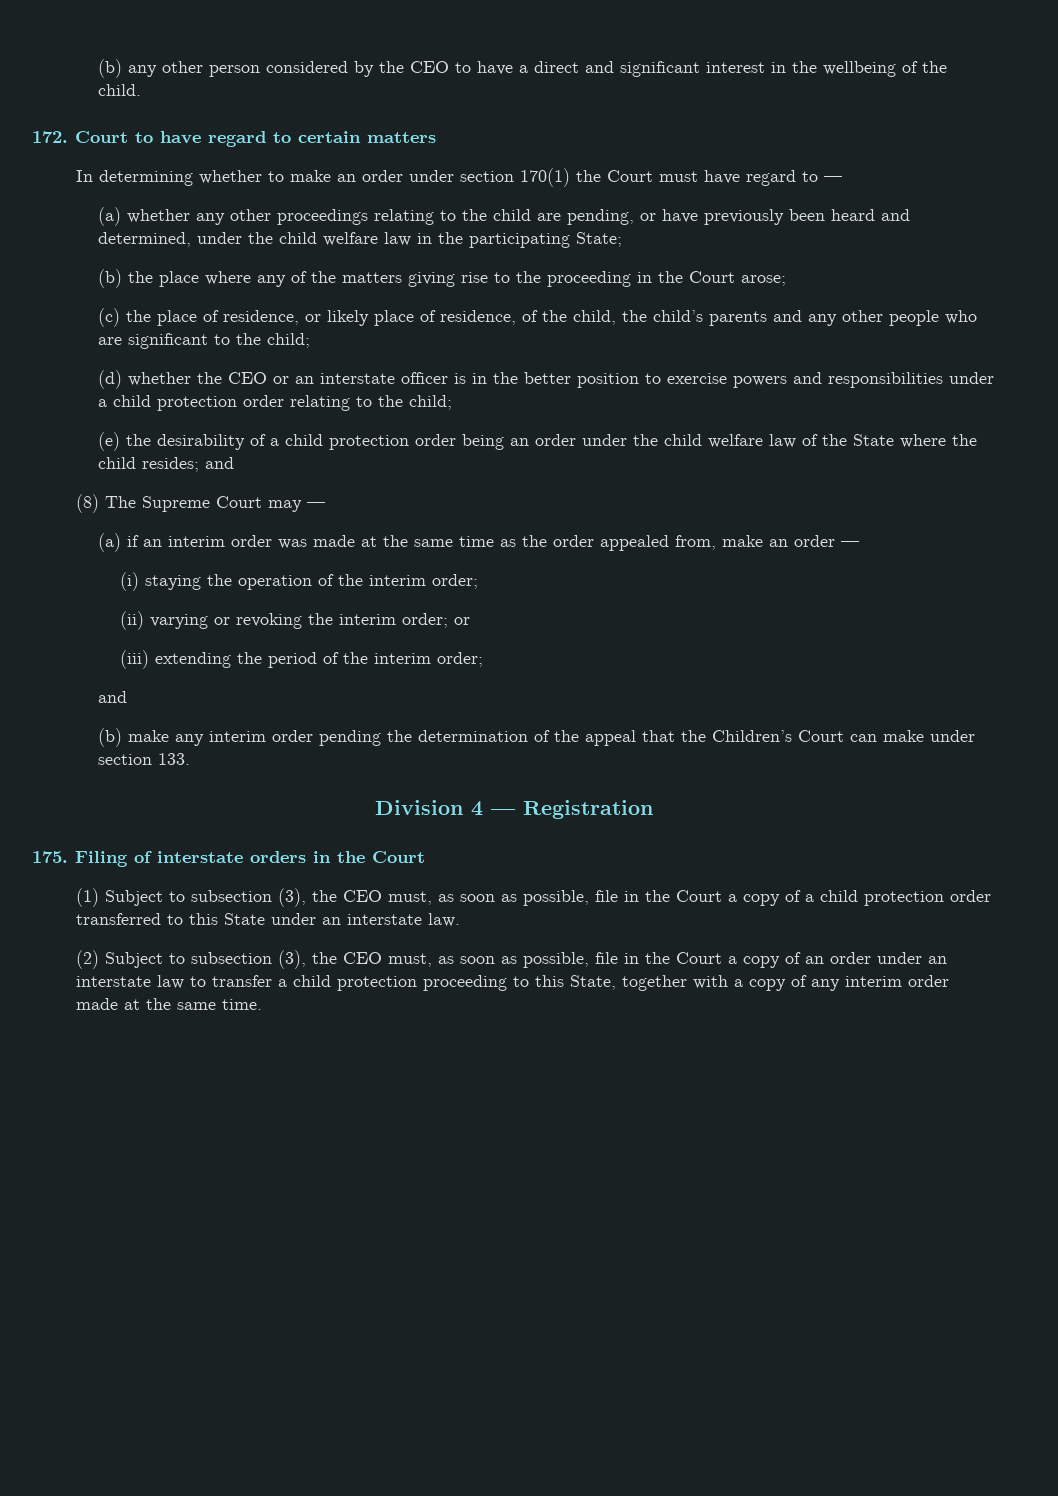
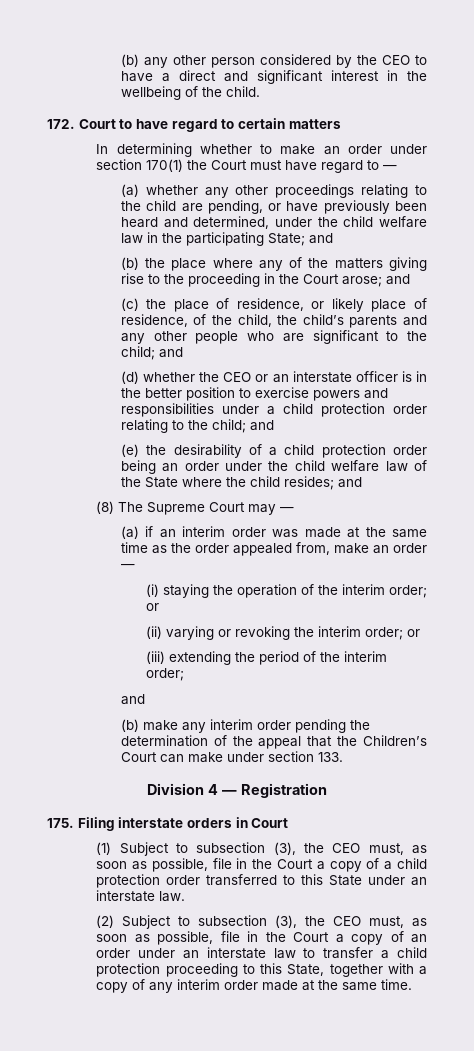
(623, 239) none -> [308,233,333,244] and
(787, 280) none -> [385,274,410,285] and
(311, 340) none -> [158,347,183,358] and
(453, 402) none -> [249,420,274,431] and
(479, 581) none -> [145,603,159,611] or
[134,851,152,863] of -> (115, 824) none
[337,851,365,863] the -> (248, 822) none

